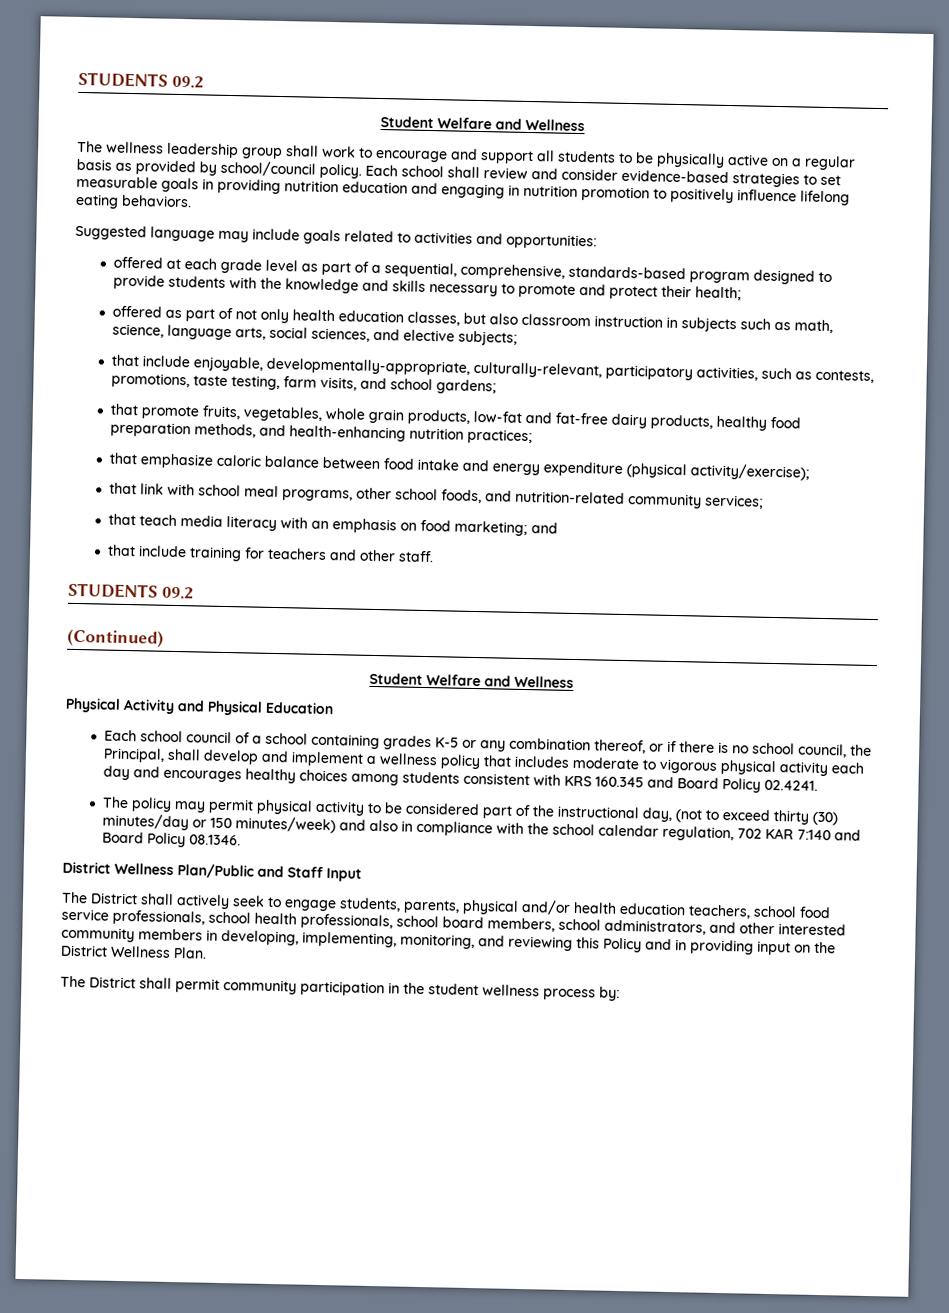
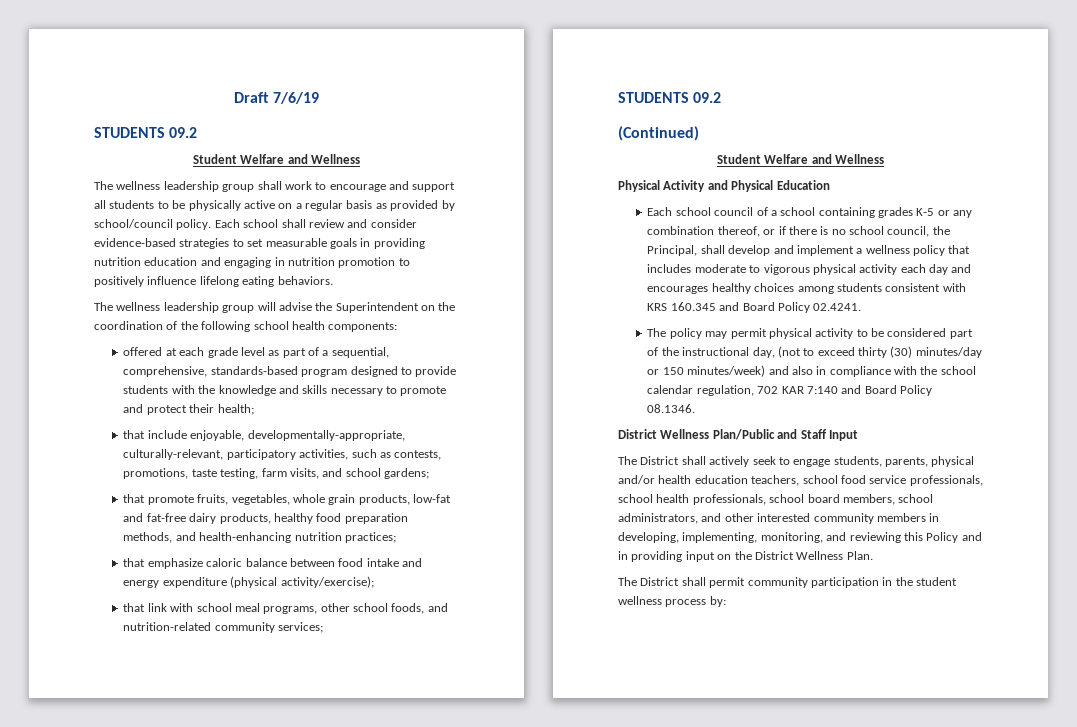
(78, 79) none -> [233,92,320,104] Draft 7/6/19 //
[75,224,597,250] Suggested language may include goals related to activities and opportunities: -> [94,302,456,313] [94,321,398,332] The wellness leadership group will advise the Superintendent on the coordination of the following school health components:
[111,305,833,334] [111,323,518,346] // offered as part of not only health education classes, but also classroom instruction in subjects such as math, science, language arts, social sciences, and elective subjects; -> (254, 409) none
[107,513,558,537] [106,544,434,563] // that teach media literacy with an emphasis on food marketing; and // that include training for teachers and other staff. -> (324, 627) none

